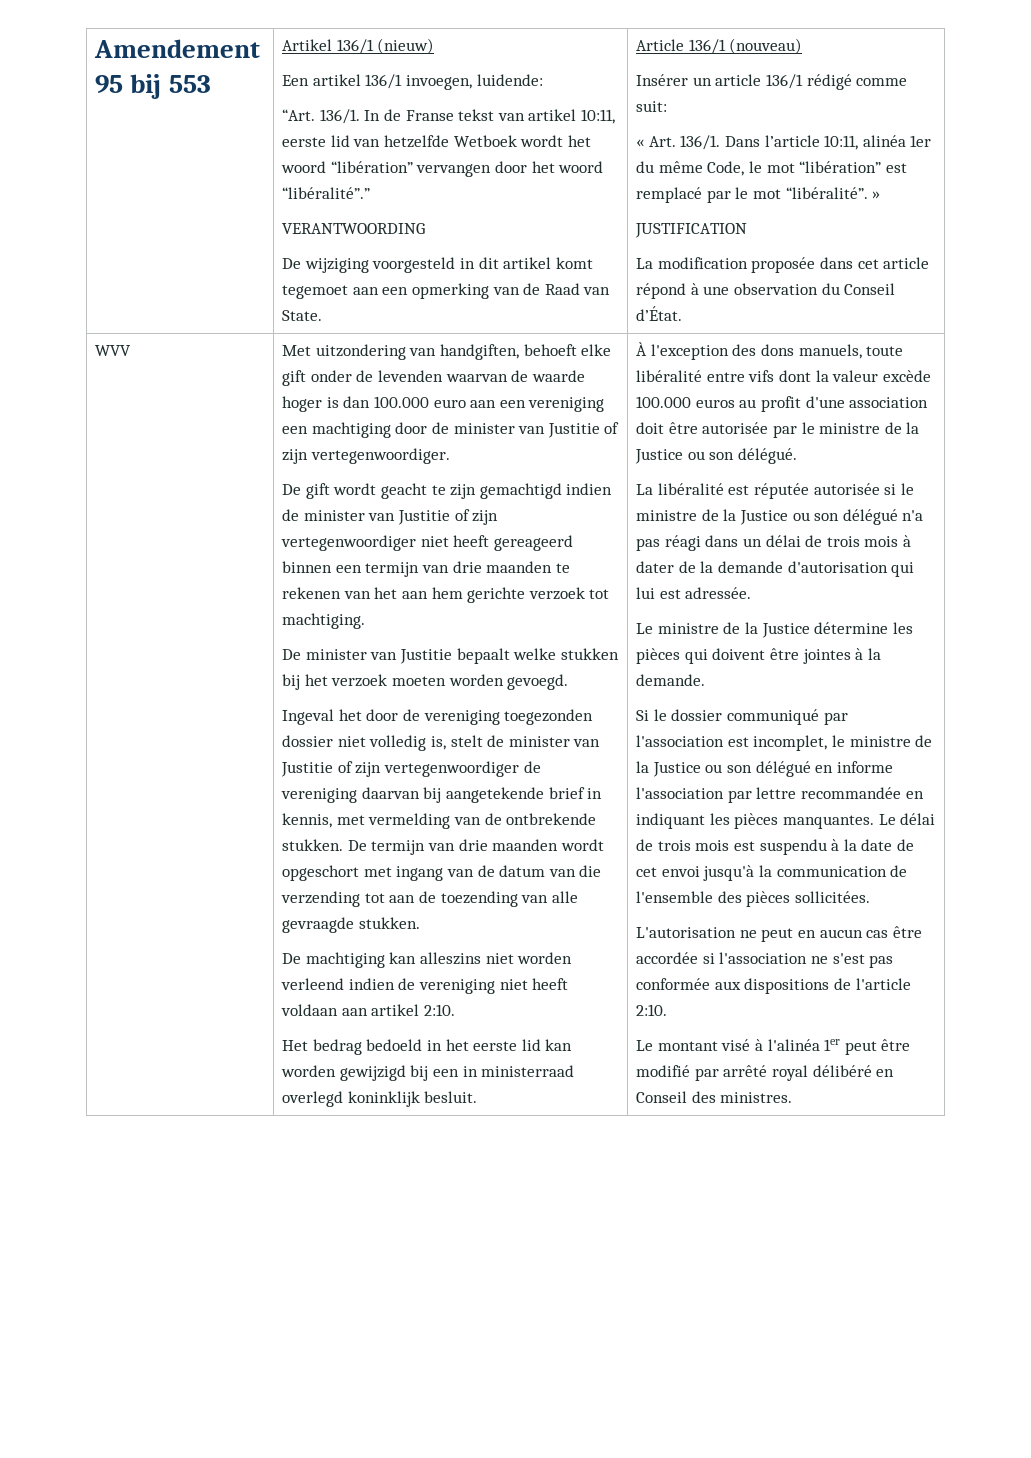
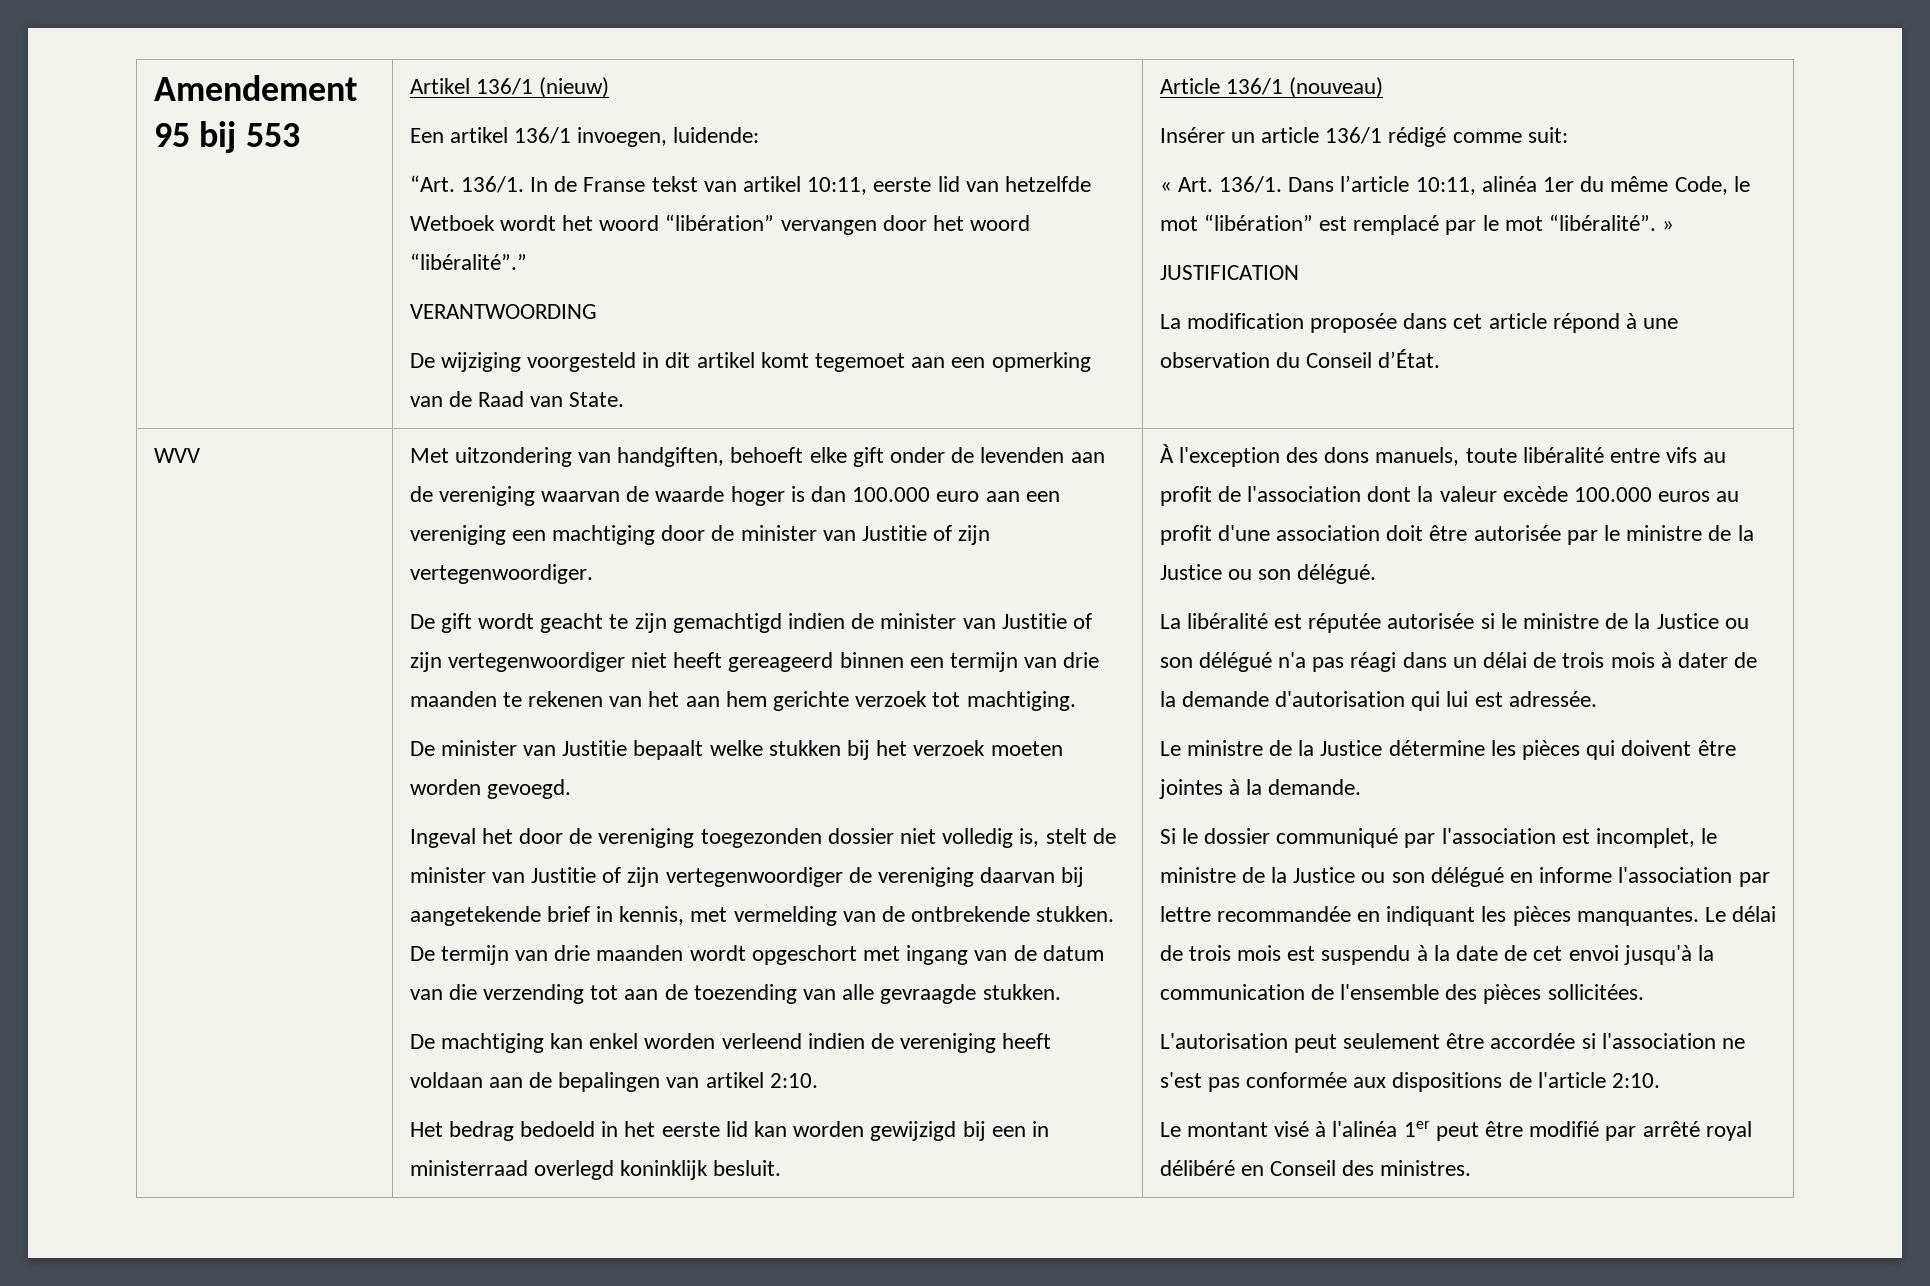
(443, 376) none -> [1070,452,1105,463] [409,486,535,506] aan de vereniging
[419,952,514,965] alleszins niet -> [589,1033,639,1049] enkel
[499,979,528,990] niet -> (997, 1043) none
(368, 1012) none -> [528,1072,700,1092] de bepalingen van
(775, 376) none -> [1703,452,1727,463] [1159,486,1361,506] au profit de l'association
[739,928,889,942] ne peut en aucun cas -> [1293,1033,1440,1053] peut seulement

